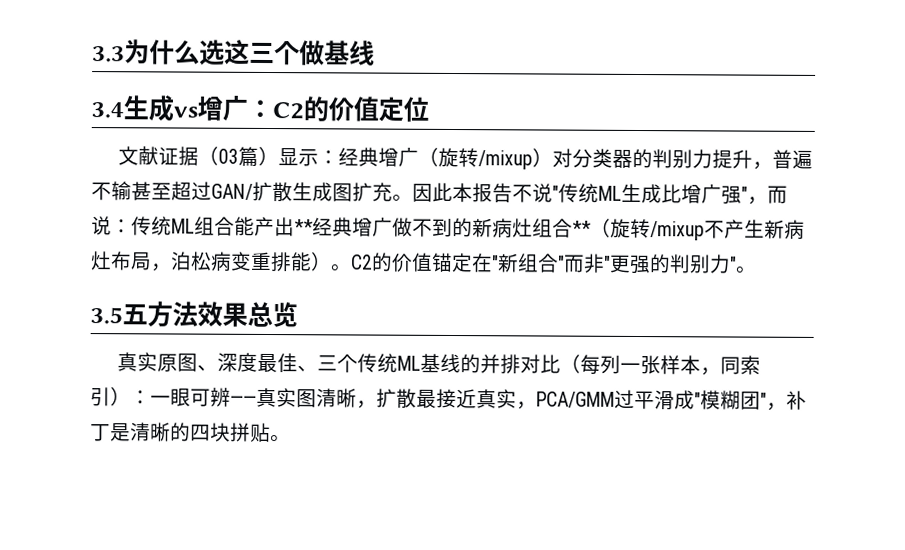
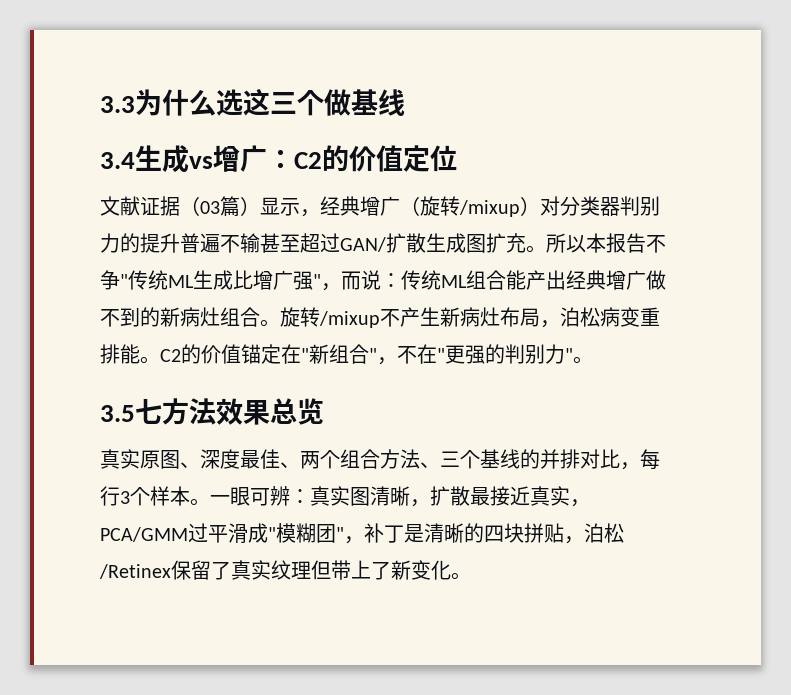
[317,150,339,165] ： -> [300,209,320,217] ，
[631,148,773,170] 的判别力提升， -> [620,196,660,216] [100,233,180,253] 判别力的提升
[412,182,453,202] 因此 -> [546,233,586,253] 所以
[532,183,553,203] 说 -> [100,270,120,290] 争
[294,219,313,235] ** -> (566, 280) none
[572,218,611,238] **（ -> [260,319,280,327] 。
[311,252,332,272] ） -> (140, 354) none
[564,253,605,273] 而非 -> [377,344,437,365] ，不在
[122,304,148,325] 五 -> [135,398,162,424] 七
[316,353,761,376] [90,387,151,407] 三个传统ML基线的并排对比（每列一张样本，同索引）： -> [300,449,660,470] [100,486,210,506] 两个组合方法、三个基线的并排对比，每行3个样本。
[230,395,257,405] —— -> [290,489,310,504] ：
(271, 432) none -> [564,523,624,544] [99,560,451,580] ，泊松/Retinex保留了真实纹理但带上了新变化

